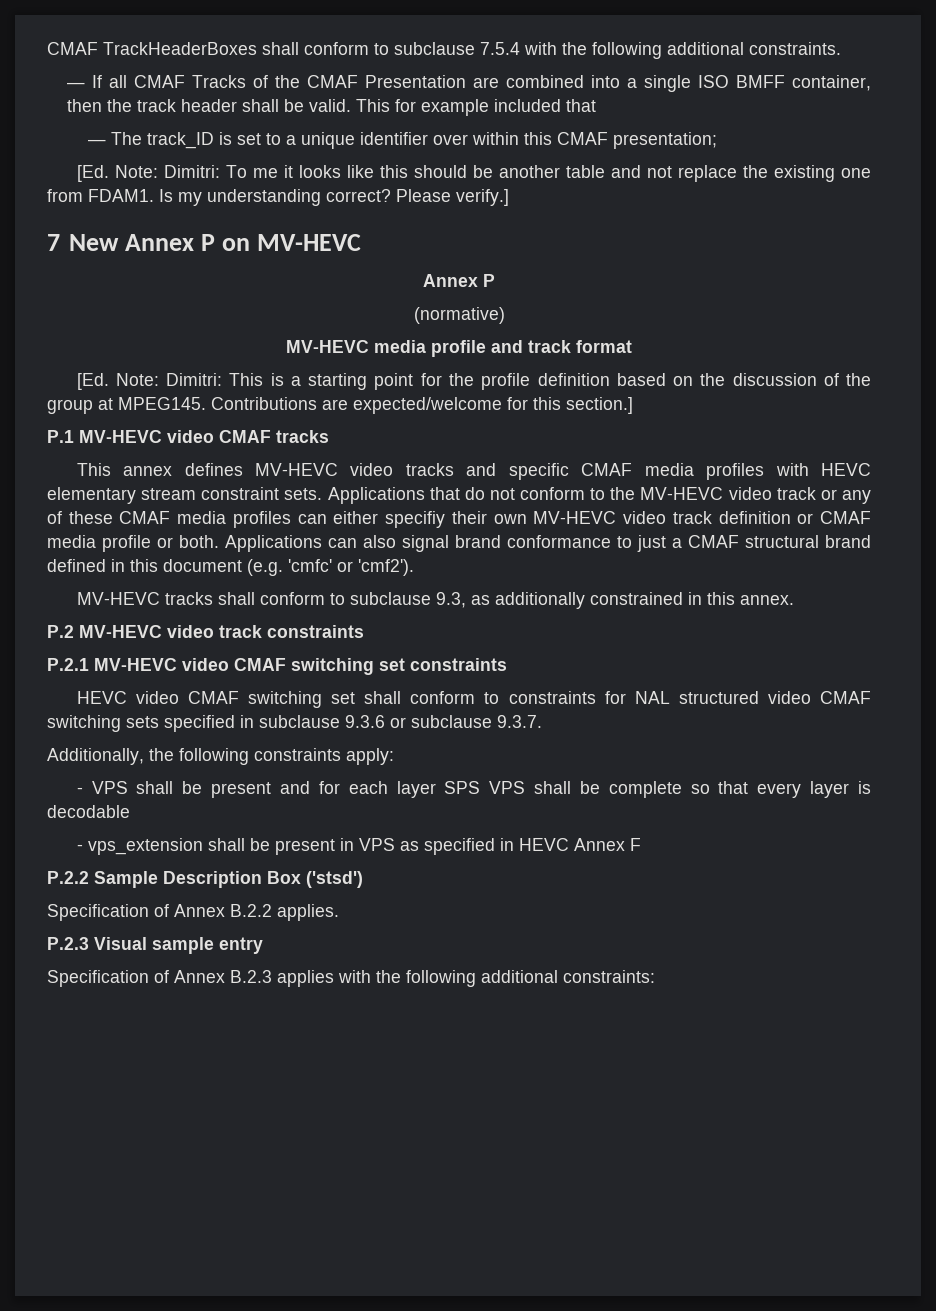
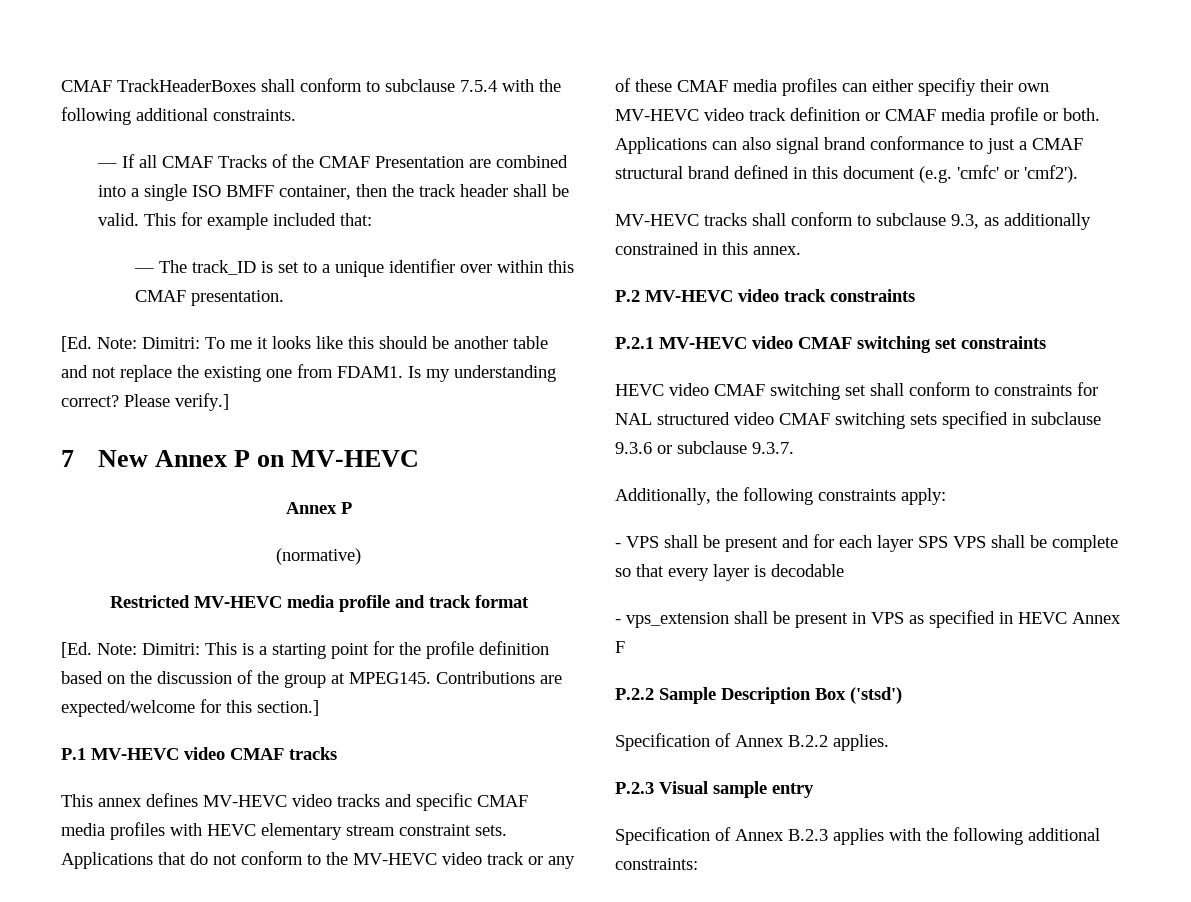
[566,99,597,112] that -> [339,213,372,226] that:
[612,132,717,149] presentation; -> [190,290,284,306] presentation.
(505, 315) none -> [109,595,190,608] Restricted

